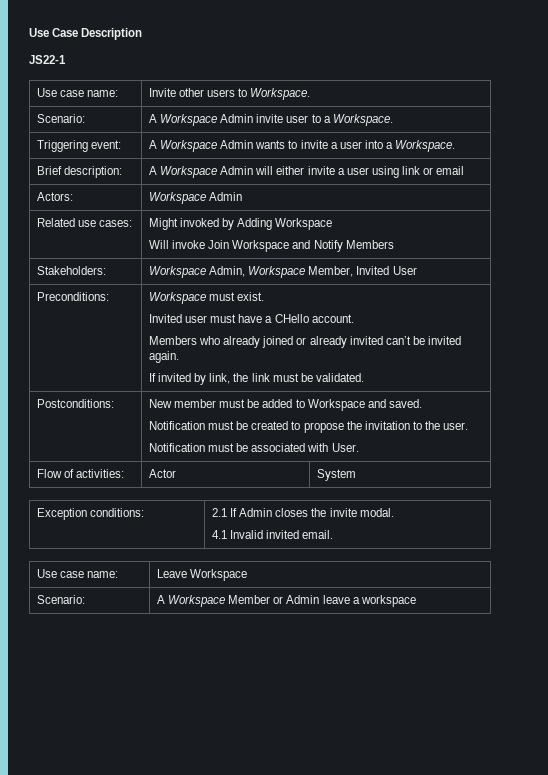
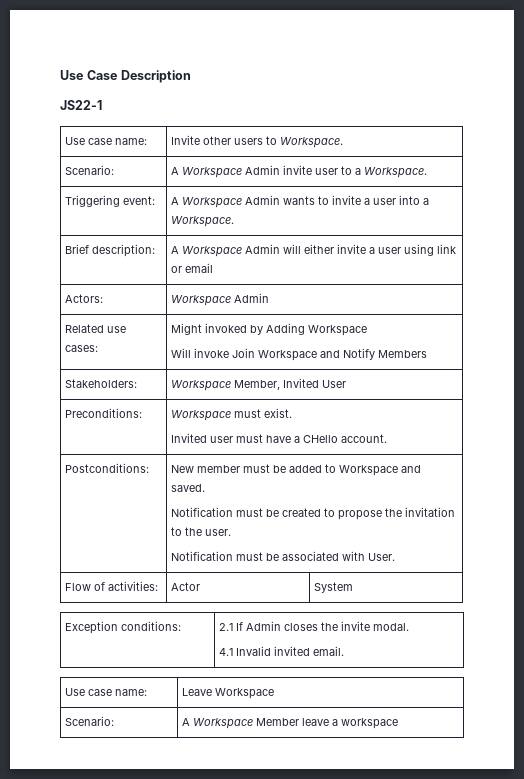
[209,266,306,278] Admin, Workspace -> (232, 385) none
[149,336,461,348] [149,351,180,363] [149,373,364,385] // Members who already joined or already invited can’t be invited again. // If invited by link, the link must be validated. -> (388, 438) none
[273,595,320,604] or Admin -> (300, 722) none

